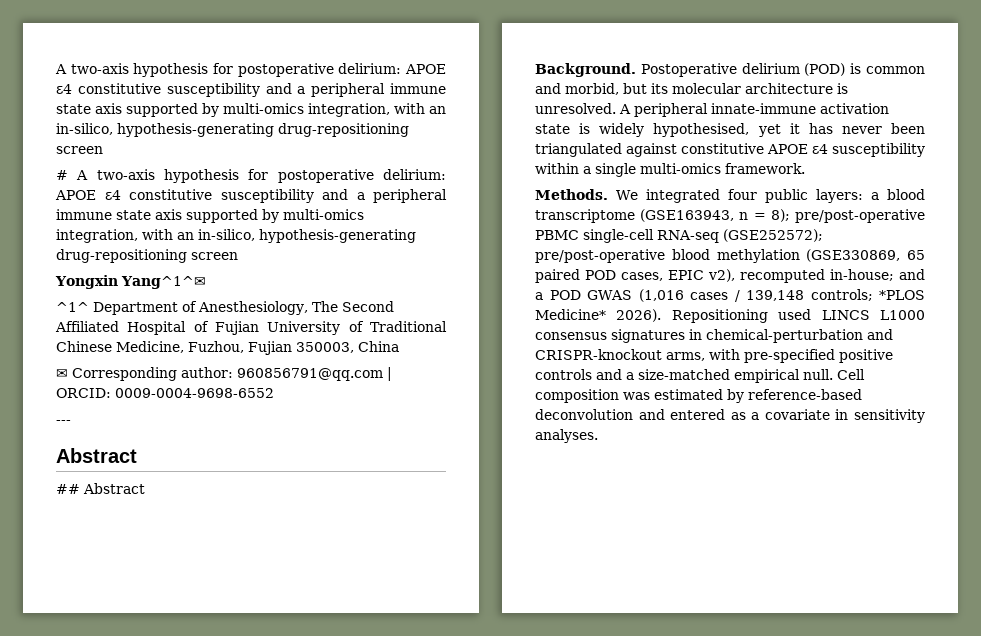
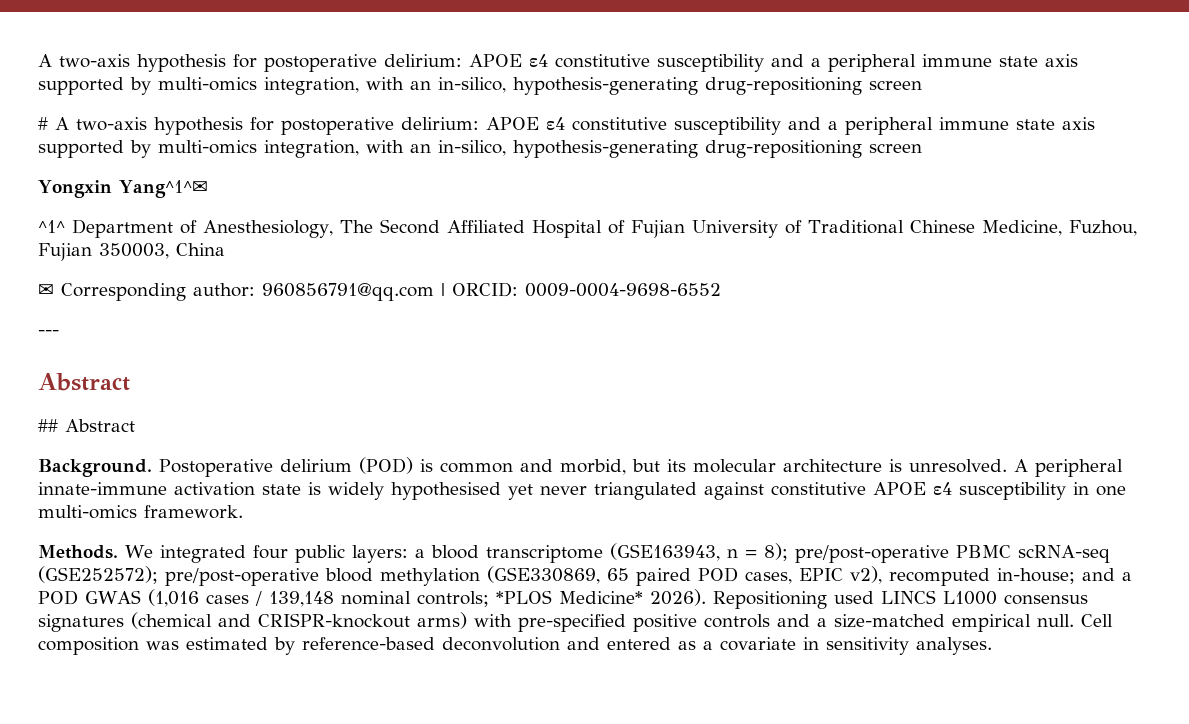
[653,123,925,137] hypothesised, yet it has never been -> [391,482,587,500] hypothesised yet never
[535,163,636,177] within a single -> [1073,482,1126,496] in one
[583,229,719,243] single-cell RNA-seq -> [1017,545,1110,563] scRNA-seq
(804, 295) none -> [340,591,411,605] nominal
[689,329,863,343] in chemical-perturbation -> [131,612,212,629] (chemical
[666,352,705,361] arms, -> [417,612,467,629] arms)

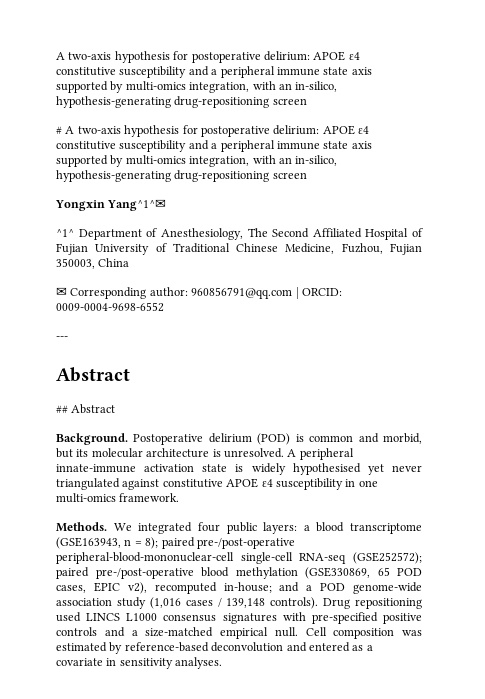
[794,545,1110,563] [38,566,319,586] pre/post-operative PBMC scRNA-seq (GSE252572); pre/post-operative -> [161,537,295,549] [56,552,422,564] [56,567,194,579] paired pre-/post-operative peripheral-blood-mononuclear-cell single-cell RNA-seq (GSE252572); paired pre-/post-operative
[636,568,691,586] paired -> (390, 571) none
[85,590,141,604] GWAS -> [353,582,422,594] [56,597,146,609] genome-wide association study
[340,589,827,609] nominal controls; *PLOS Medicine* 2026). Repositioning -> [270,597,422,609] controls). Drug repositioning
[131,612,467,629] (chemical and CRISPR-knockout arms) -> (277, 618) none

